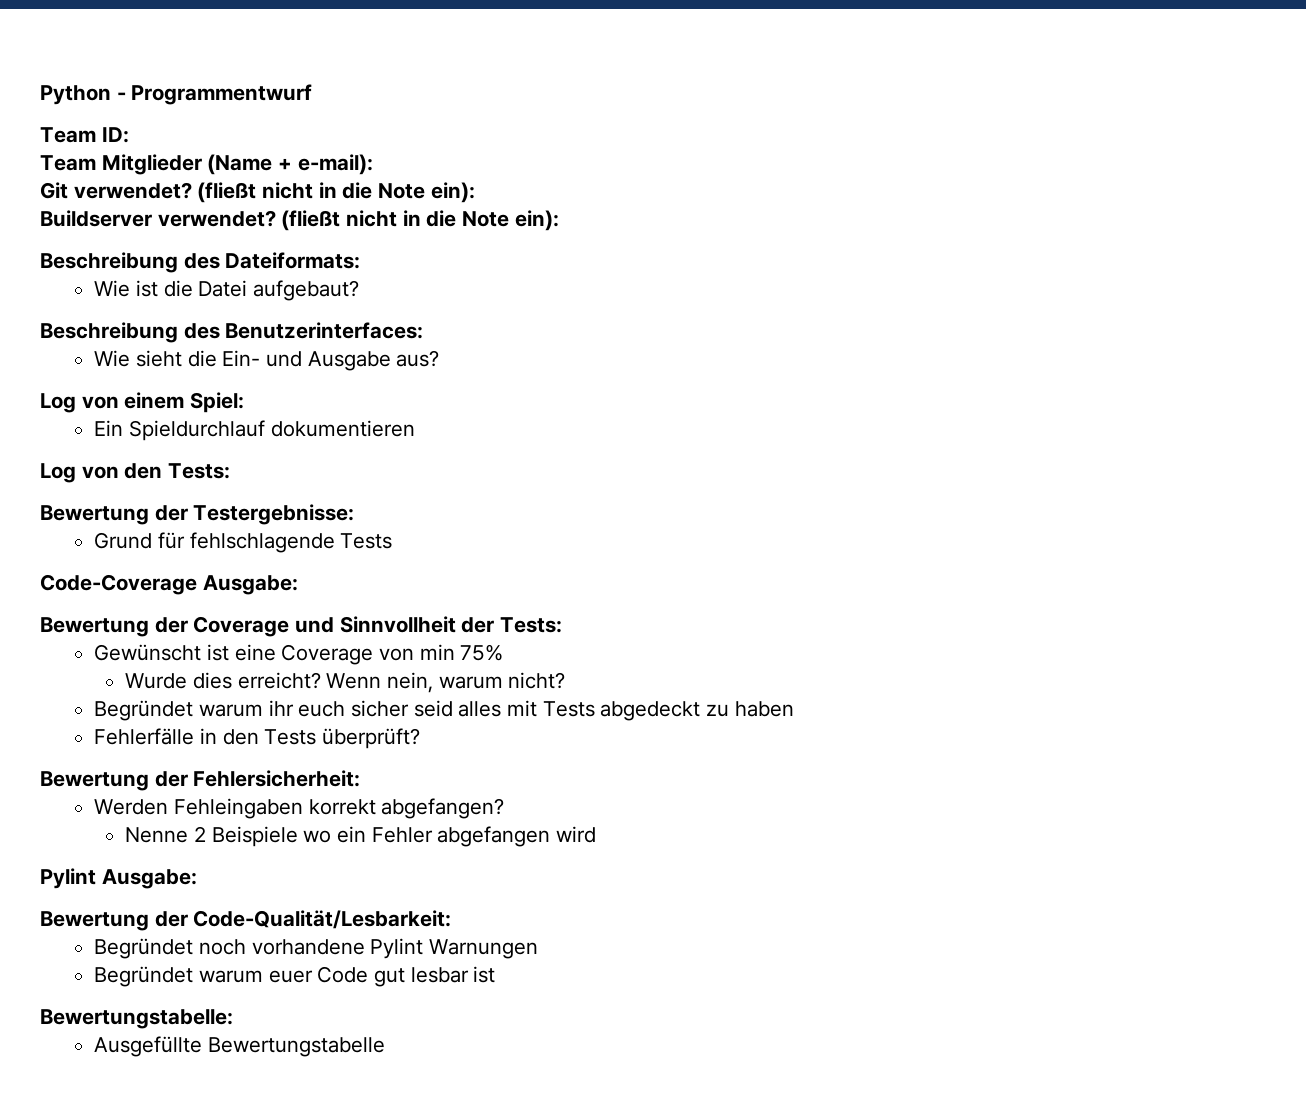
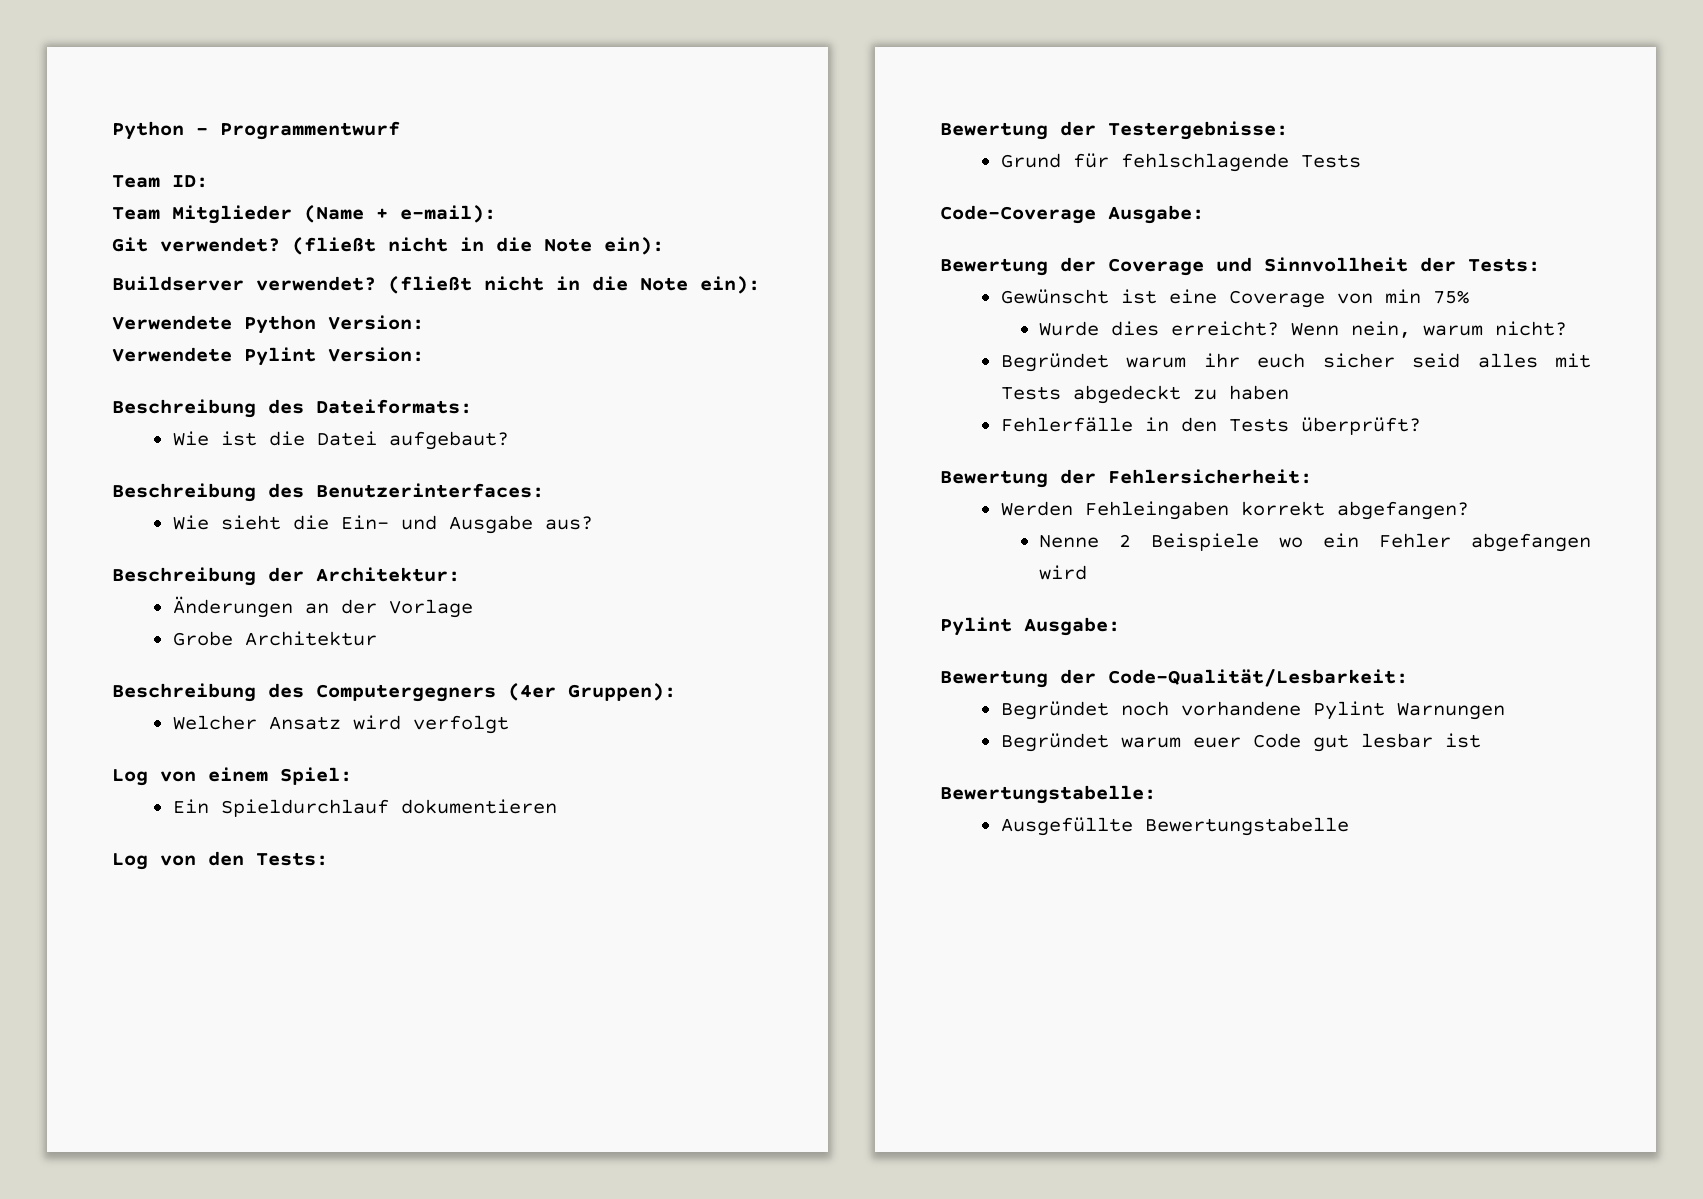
(559, 220) none -> [112,315,424,334] [112,347,424,366] // Verwendete Python Version: // Verwendete Pylint Version:
(440, 358) none -> [112,567,460,586] [172,596,473,618] [172,631,377,646] [112,683,676,702] [172,715,509,734] // Beschreibung der Architektur: // Änderungen an der Vorlage // Grobe Architektur // Beschreibung des Computergegners (4er Gruppen): // Welcher Ansatz wird verfolgt

